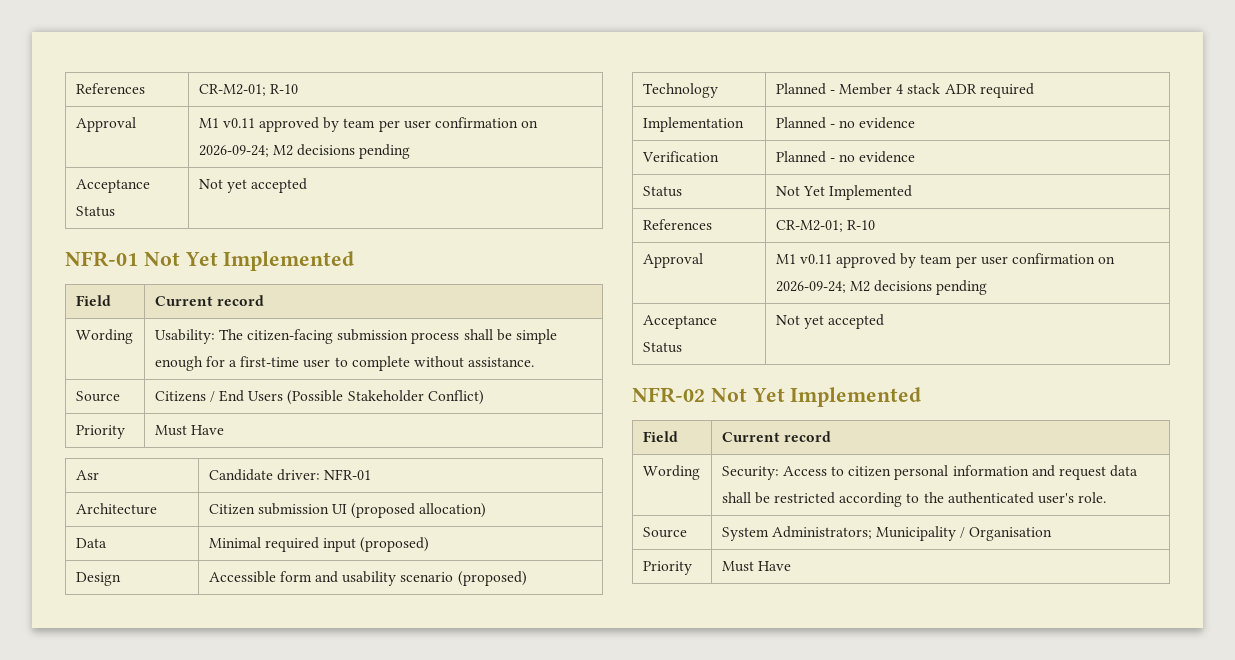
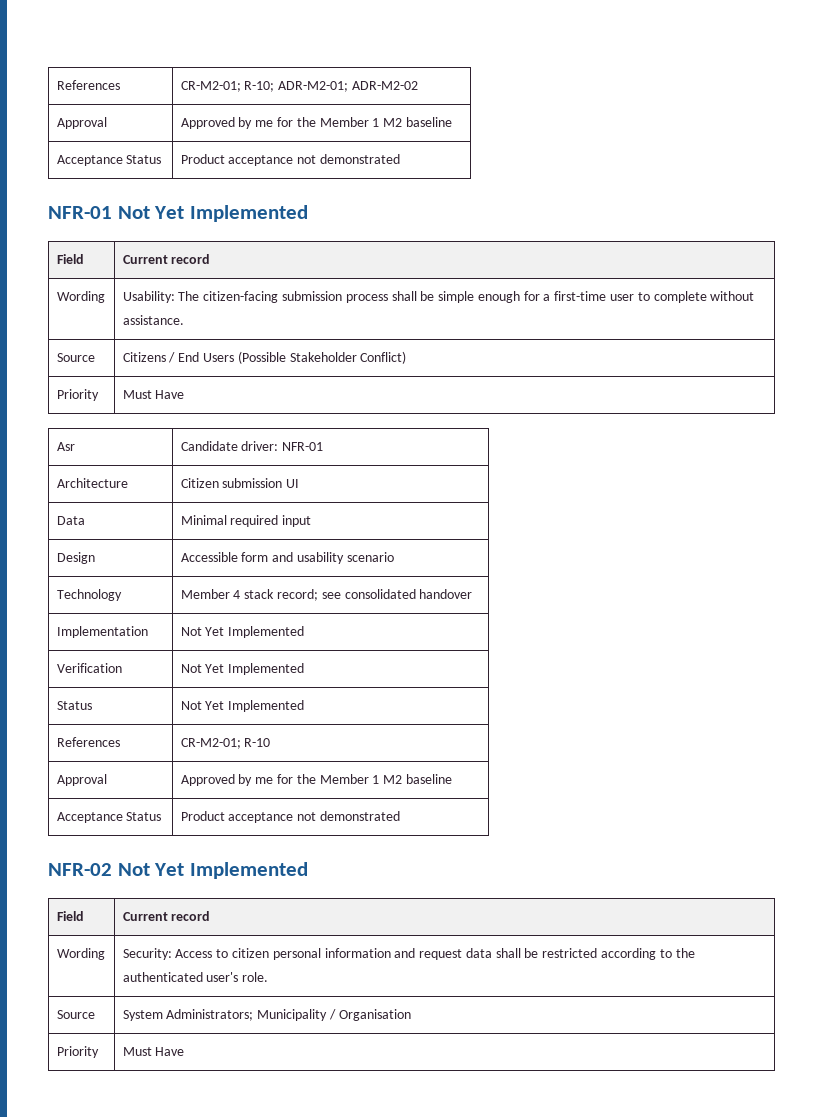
[75,83,145,94] [198,84,298,96] [75,117,136,132] [198,117,539,132] [198,144,411,159] [75,179,150,193] [75,206,115,217] [198,178,307,193] References | CR-M2-01; R-10 // Approval | M1 v0.11 approved by team per user confirmation on 2026-09-24; M2 decisions pending // Acceptance Status | Not yet accepted -> [56,80,120,90] [180,81,418,92] [56,117,107,129] [180,117,452,129] [56,155,162,166] [180,154,400,166] References | CR-M2-01; R-10; ADR-M2-01; ADR-M2-02 // Approval | Approved by me for the Member 1 M2 baseline // Acceptance Status | Product acceptance not demonstrated
[351,503,487,518] (proposed allocation) -> (300, 483) none
[360,537,430,552] (proposed) -> (312, 521) none
[457,571,527,586] (proposed) -> (394, 557) none
[775,83,835,95] Planned - -> (122, 595) none
[944,83,1034,98] [642,117,744,132] [775,117,916,129] [641,151,719,162] [775,151,916,163] ADR required // Implementation | Planned - no evidence // Verification | Planned - no evidence -> [276,589,473,601] [56,626,148,638] [180,626,305,638] [56,663,122,673] [180,663,305,675] record; see consolidated handover // Implementation | Not Yet Implemented // Verification | Not Yet Implemented
[775,253,1116,268] [775,280,988,295] [642,315,717,329] [642,342,682,353] [775,314,884,329] M1 v0.11 approved by team per user confirmation on 2026-09-24; M2 decisions pending // Acceptance Status | Not yet accepted -> [180,774,452,786] [56,812,162,823] [180,811,400,823] Approved by me for the Member 1 M2 baseline // Acceptance Status | Product acceptance not demonstrated

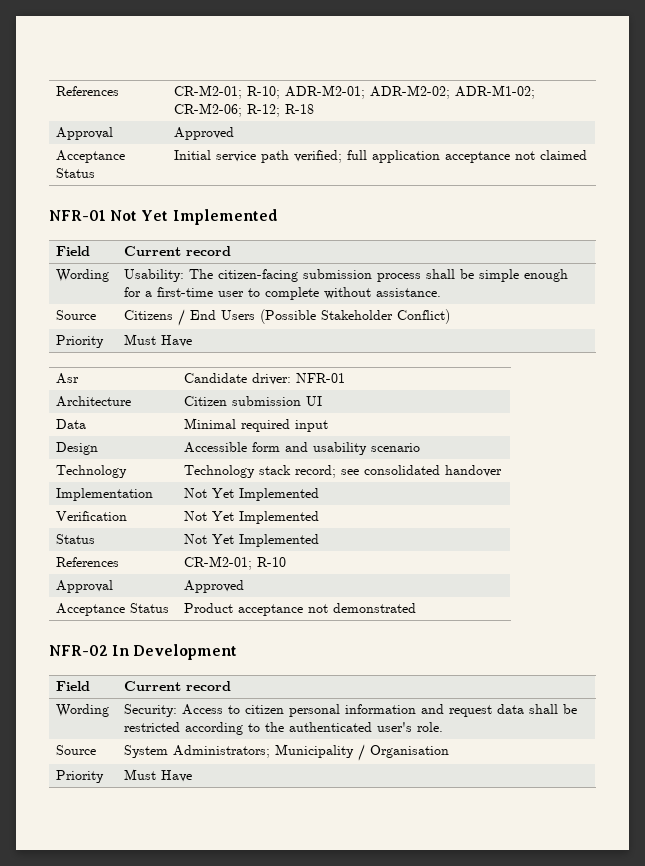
[351,81,418,90] [56,117,107,129] [180,117,452,129] [56,155,162,166] [180,154,400,166] ADR-M2-02 // Approval | Approved by me for the Member 1 M2 baseline // Acceptance Status | Product acceptance not demonstrated -> [370,85,536,99] [174,103,315,117] [56,127,114,140] [174,127,235,140] [56,150,126,163] [56,168,96,178] [174,150,588,163] ADR-M2-02; ADR-M1-02; CR-M2-06; R-12; R-18 // Approval | Approved // Acceptance Status | Initial service path verified; full application acceptance not claimed
[180,589,241,599] Member 4 -> [184,465,256,478] Technology
[238,774,452,786] by me for the Member 1 M2 baseline -> (245, 586) none
[117,862,309,879] Not Yet Implemented -> [112,644,238,660] In Development

